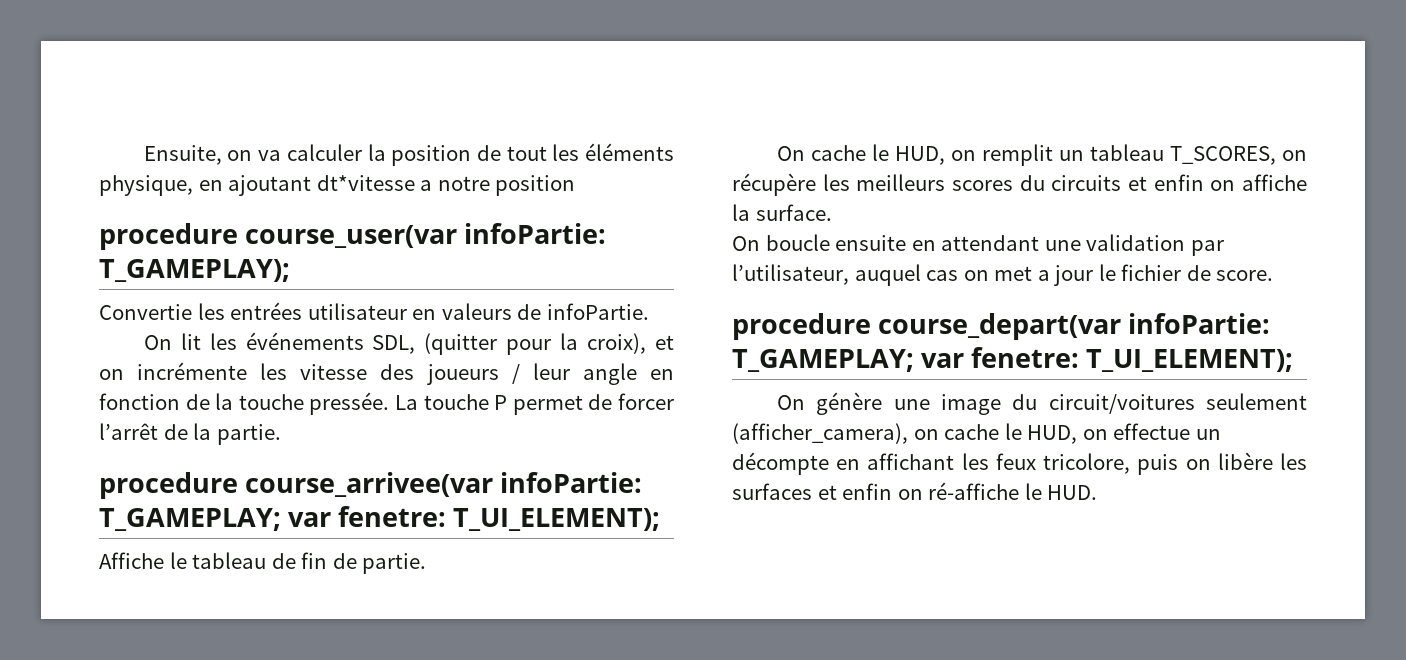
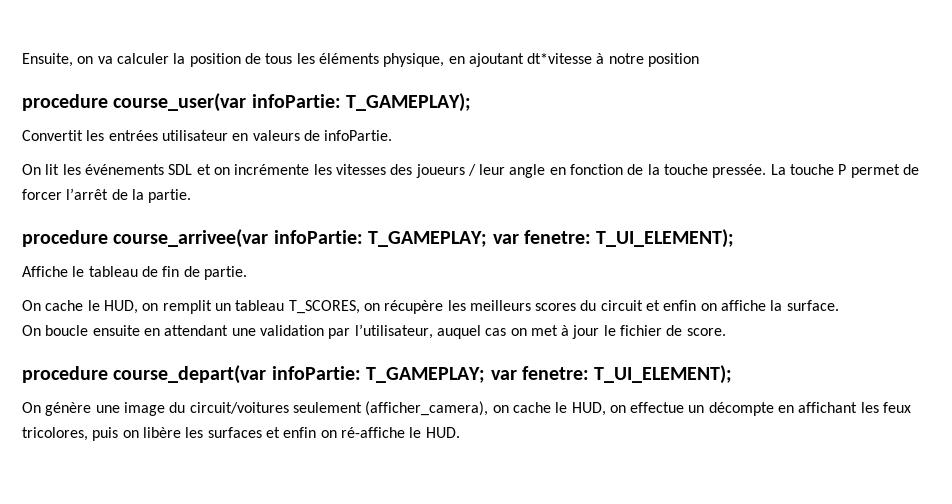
[506,146,547,161] tout -> [265,53,293,64] tous
[420,180,433,191] a -> [596,53,605,64] à
[99,304,192,320] Convertie -> [22,130,83,141] Convertit
[372,333,647,355] SDL, (quitter pour la croix), -> [168,164,193,175] SDL
[300,364,368,380] vitesse -> [335,164,386,175] vitesses
[1051,175,1122,191] circuits -> [600,300,643,311] circuit
[1037,270,1050,281] a -> [561,325,570,336] à
[1043,453,1131,474] tricolore, -> [22,427,88,441] tricolores,

